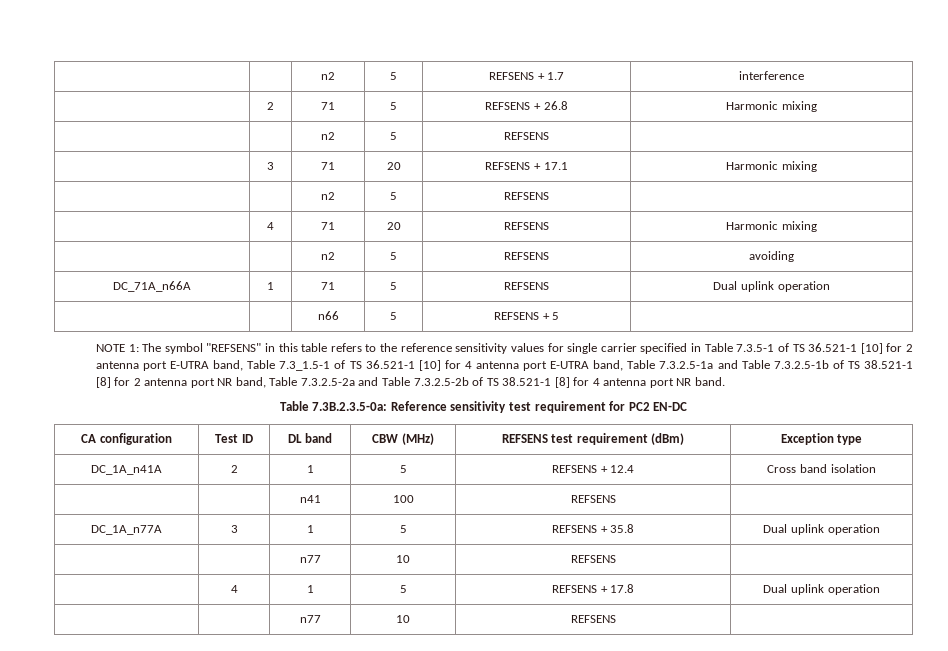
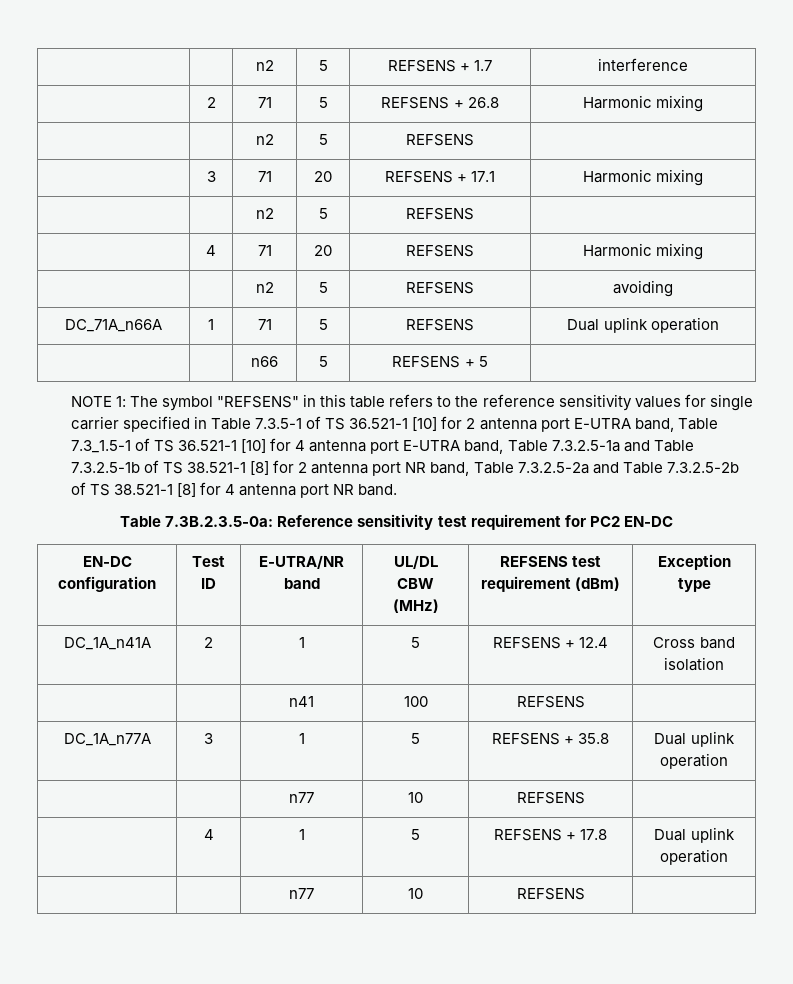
[81,434,97,443] CA -> [82,556,132,567] EN-DC
[287,434,302,443] DL -> [259,555,344,569] E-UTRA/NR
(333, 438) none -> [393,555,438,569] UL/DL

